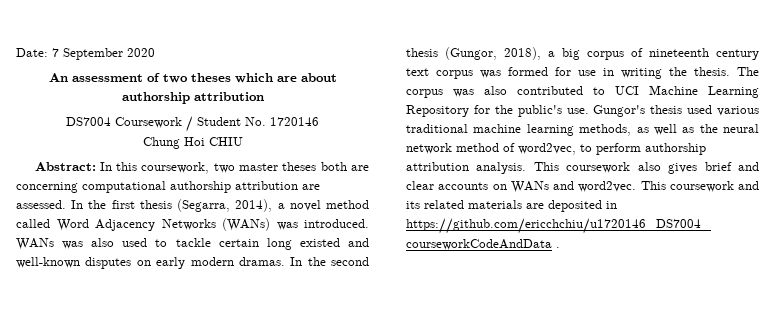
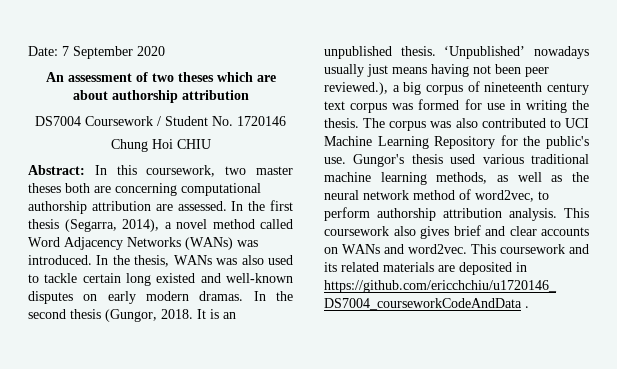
(369, 223) none -> [96,255,170,267] In the thesis,
[504,47,541,60] 2018), -> [161,309,236,319] [324,46,589,59] [324,64,549,77] [324,82,388,95] 2018. It is an unpublished thesis. ‘Unpublished’ nowadays usually just means having not been peer reviewed.),

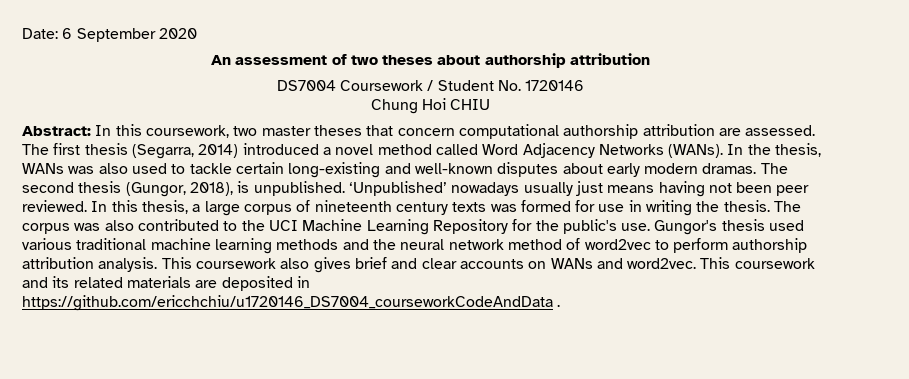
[62,46,69,56] 7 -> [62,28,73,39] 6
[216,72,276,82] which are -> (434, 60) none
[65,183,177,196] both are concerning -> [366,125,455,136] that concern
[231,201,266,211] In the -> [22,144,49,155] The
[122,219,159,232] 2014), -> [198,143,319,158] 2014) introduced
[185,237,258,250] [28,255,92,265] (WANs) was introduced. -> [668,144,724,158] (WANs).
[125,273,196,286] long existed -> [288,162,381,178] long-existing
[83,294,98,301] on -> [562,163,603,174] about
[253,291,293,301] In the -> [760,163,788,174] The
[161,309,236,319] [324,46,436,59] 2018. It is an unpublished thesis. -> [189,181,345,196] 2018), is unpublished.
[324,82,422,95] reviewed.), a big -> [22,200,240,216] reviewed. In this thesis, a large
[324,101,388,113] text corpus -> [452,202,487,212] texts
(561, 123) none -> [241,220,265,231] the
[436,172,563,184] methods, as well as -> [276,239,369,250] methods and
[475,190,534,202] word2vec, -> [584,239,651,250] word2vec

